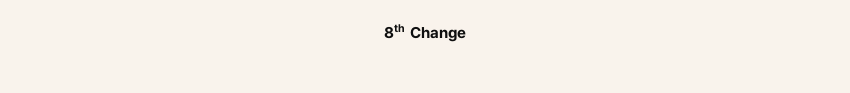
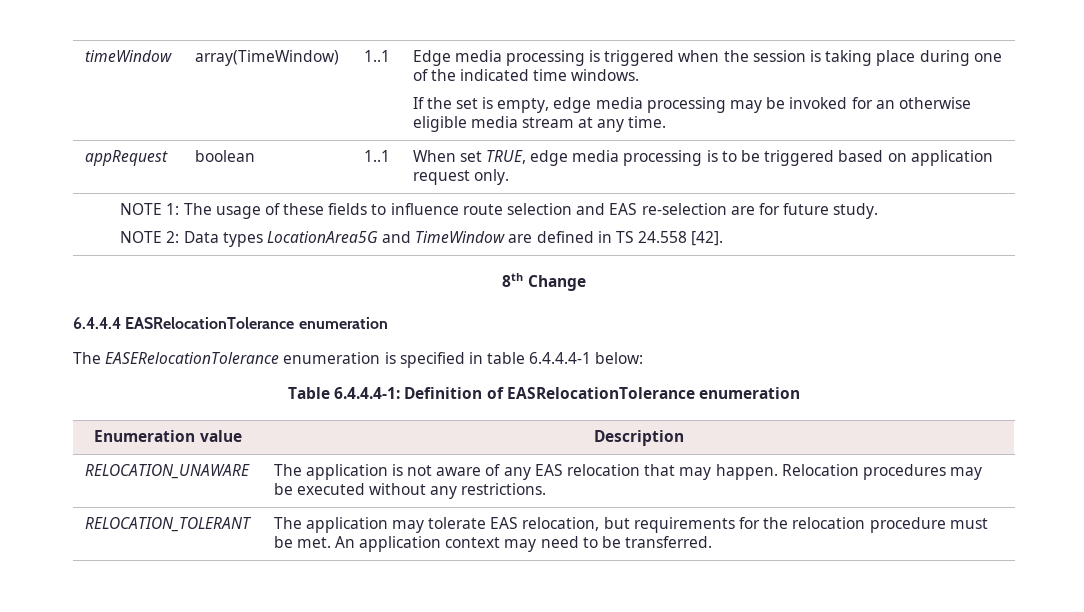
[384,24,466,42] 8th Change -> [84,50,172,62] [194,50,339,66] [363,50,390,62] [412,50,1002,66] [412,69,640,81] [412,97,971,113] [412,116,667,132] [84,150,168,166] [194,150,255,162] [363,150,390,162] [412,150,993,166] [412,169,509,185] [120,203,879,219] [120,231,724,247] [502,273,586,291] [73,317,388,329] [73,352,644,368] [288,387,800,399] [94,430,242,442] [593,430,684,446] [84,464,250,479] [273,464,983,480] [273,483,547,499] [84,517,252,532] [273,517,988,533] [273,536,713,552] timeWindow | array(TimeWindow) | 1..1 | Edge media processing is triggered when the session is taking place during one of the indicated time windows. // If the set is empty, edge media processing may be invoked for an otherwise eligible media stream at any time. // appRequest | boolean | 1..1 | When set TRUE, edge media processing is to be triggered based on application request only. // NOTE 1: The usage of these fields to influence route selection and EAS re-selection are for future study. // NOTE 2: Data types LocationArea5G and TimeWindow are defined in TS 24.558 [42]. // 8th Change // 6.4.4.4 EASRelocationTolerance enumeration // The EASERelocationTolerance enumeration is specified in table 6.4.4.4-1 below: // Table 6.4.4.4-1: Definition of EASRelocationTolerance enumeration // Enumeration value | Description // RELOCATION_UNAWARE | The application is not aware of any EAS relocation that may happen. Relocation procedures may be executed without any restrictions. // RELOCATION_TOLERANT | The application may tolerate EAS relocation, but requirements for the relocation procedure must be met. An application context may need to be transferred.

